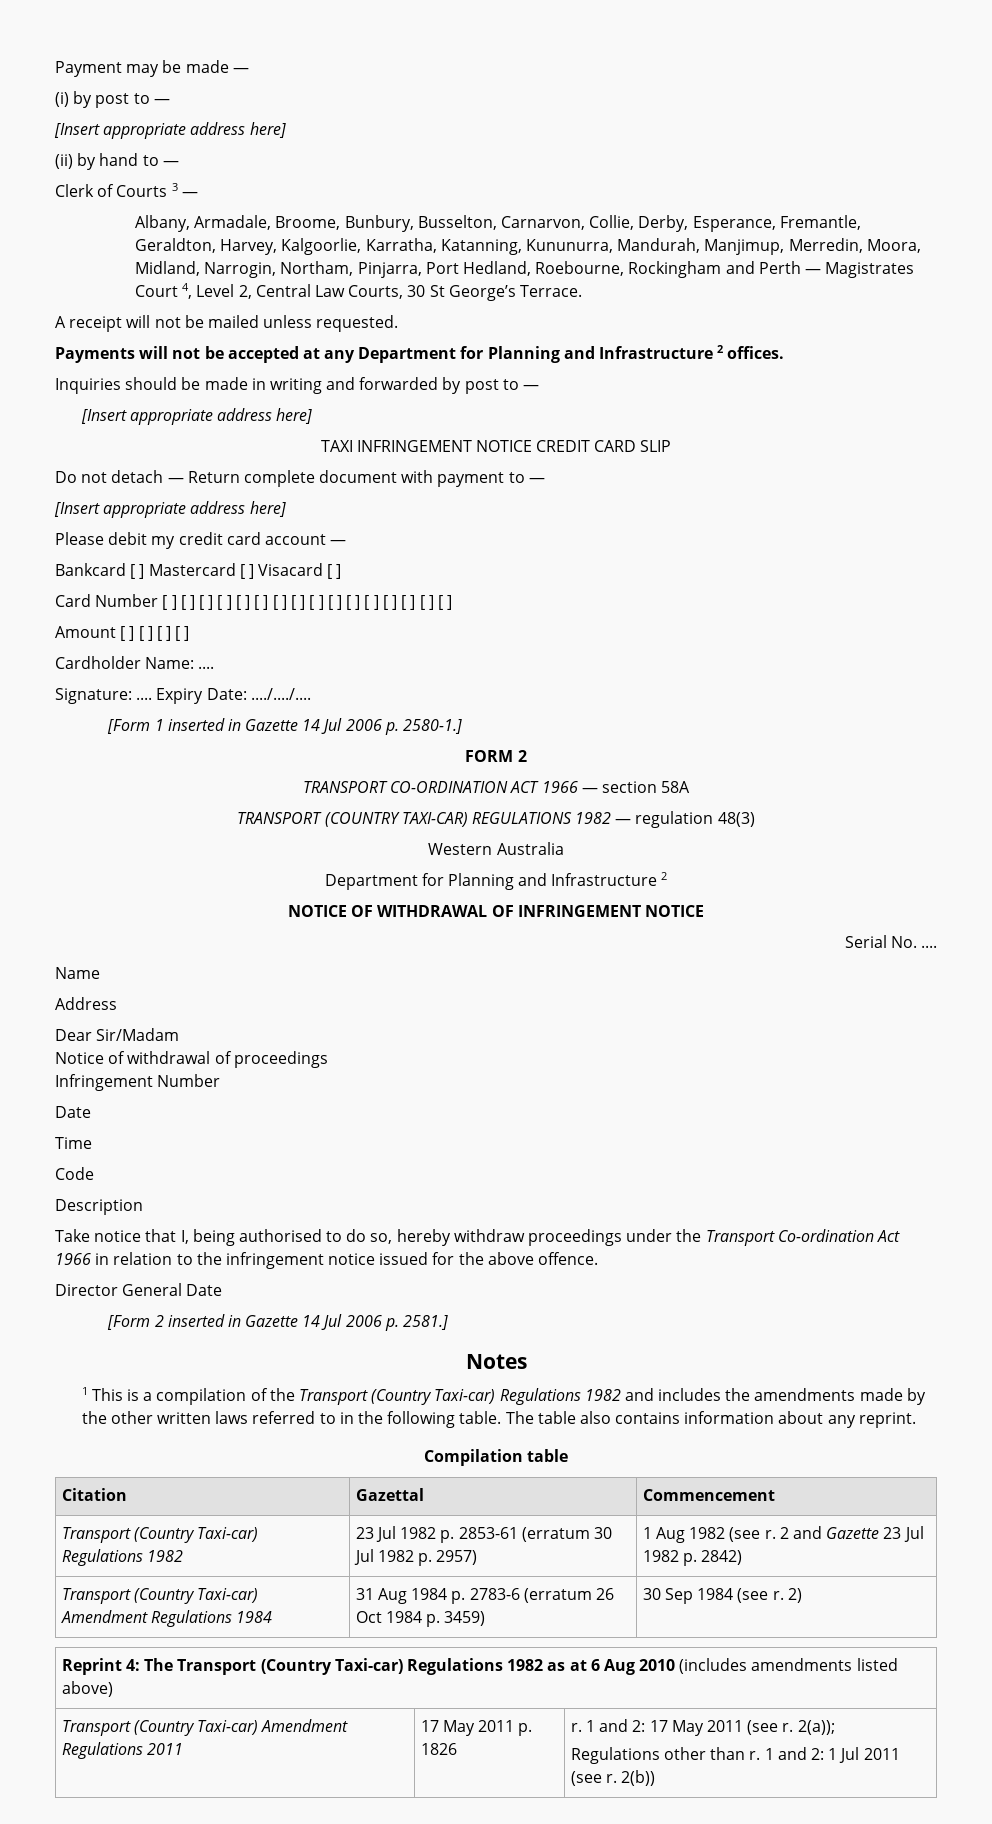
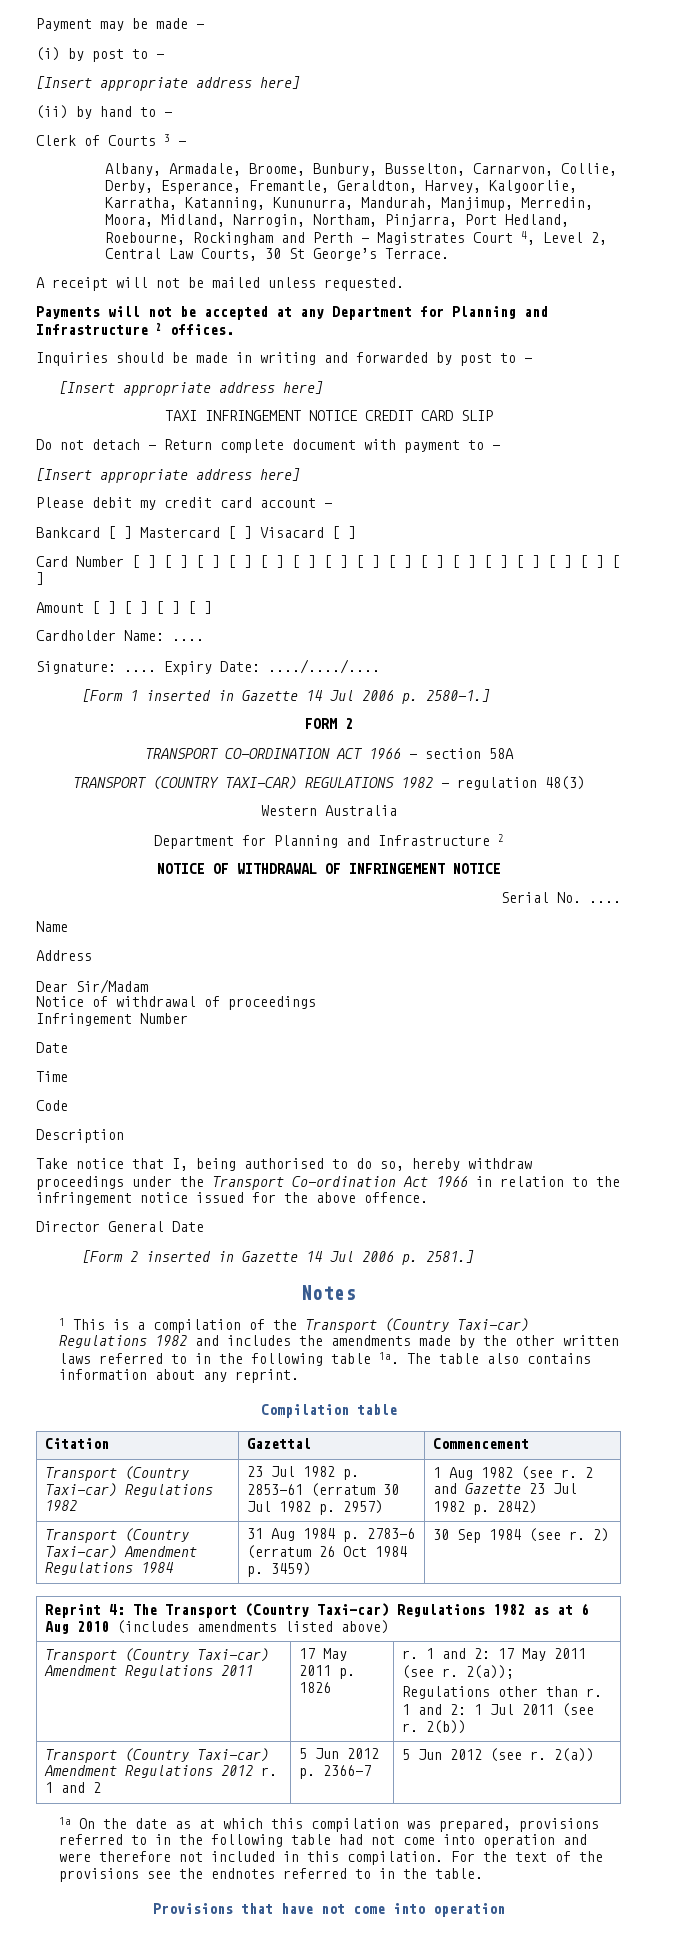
[459,1411,502,1424] table. -> [331,1352,400,1364] table 1a.
(656, 1778) none -> [45,1748,270,1763] [44,1765,278,1778] [45,1782,102,1793] [299,1748,380,1759] [299,1765,372,1779] [402,1748,595,1762] [59,1817,600,1832] [59,1834,588,1848] [59,1851,604,1865] [59,1868,484,1882] [152,1903,505,1917] // Transport (Country Taxi-car) Amendment Regulations 2012 r. 1 and 2 | 5 Jun 2012 p. 2366-7 | 5 Jun 2012 (see r. 2(a)) // 1a On the date as at which this compilation was prepared, provisions referred to in the following table had not come into operation and were therefore not included in this compilation. For the text of the provisions see the endnotes referred to in the table. // Provisions that have not come into operation

